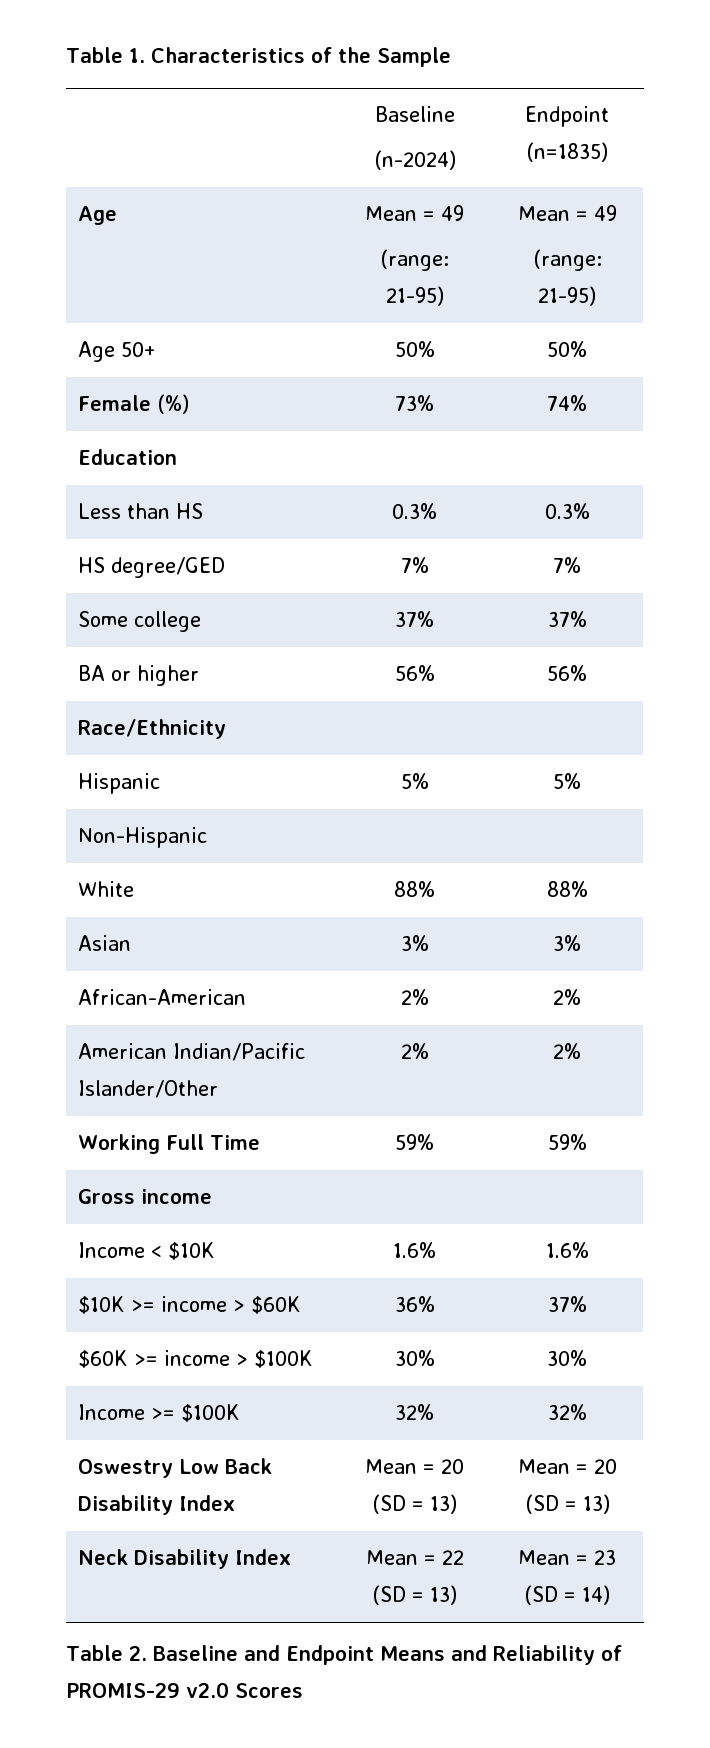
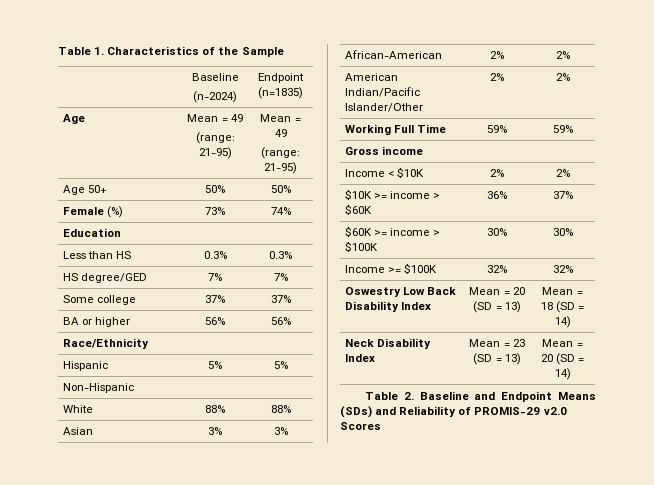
[393,1242,436,1258] [545,1242,589,1258] 1.6% | 1.6% -> [490,169,504,177] [555,169,570,177] 2% | 2%
[593,1459,617,1474] [524,1494,610,1514] 20 (SD = 13) -> [540,301,585,313] [554,316,571,328] 18 (SD = 14)
[441,1550,464,1565] [372,1585,457,1605] [518,1550,616,1565] 22 (SD = 13) | Mean = 23 -> [512,339,525,347] [473,353,521,365] [542,339,583,347] [540,354,553,362] 23 (SD = 13) | Mean = 20
(445, 1653) none -> [340,406,372,418] (SDs)

